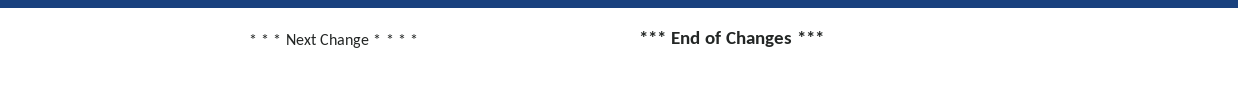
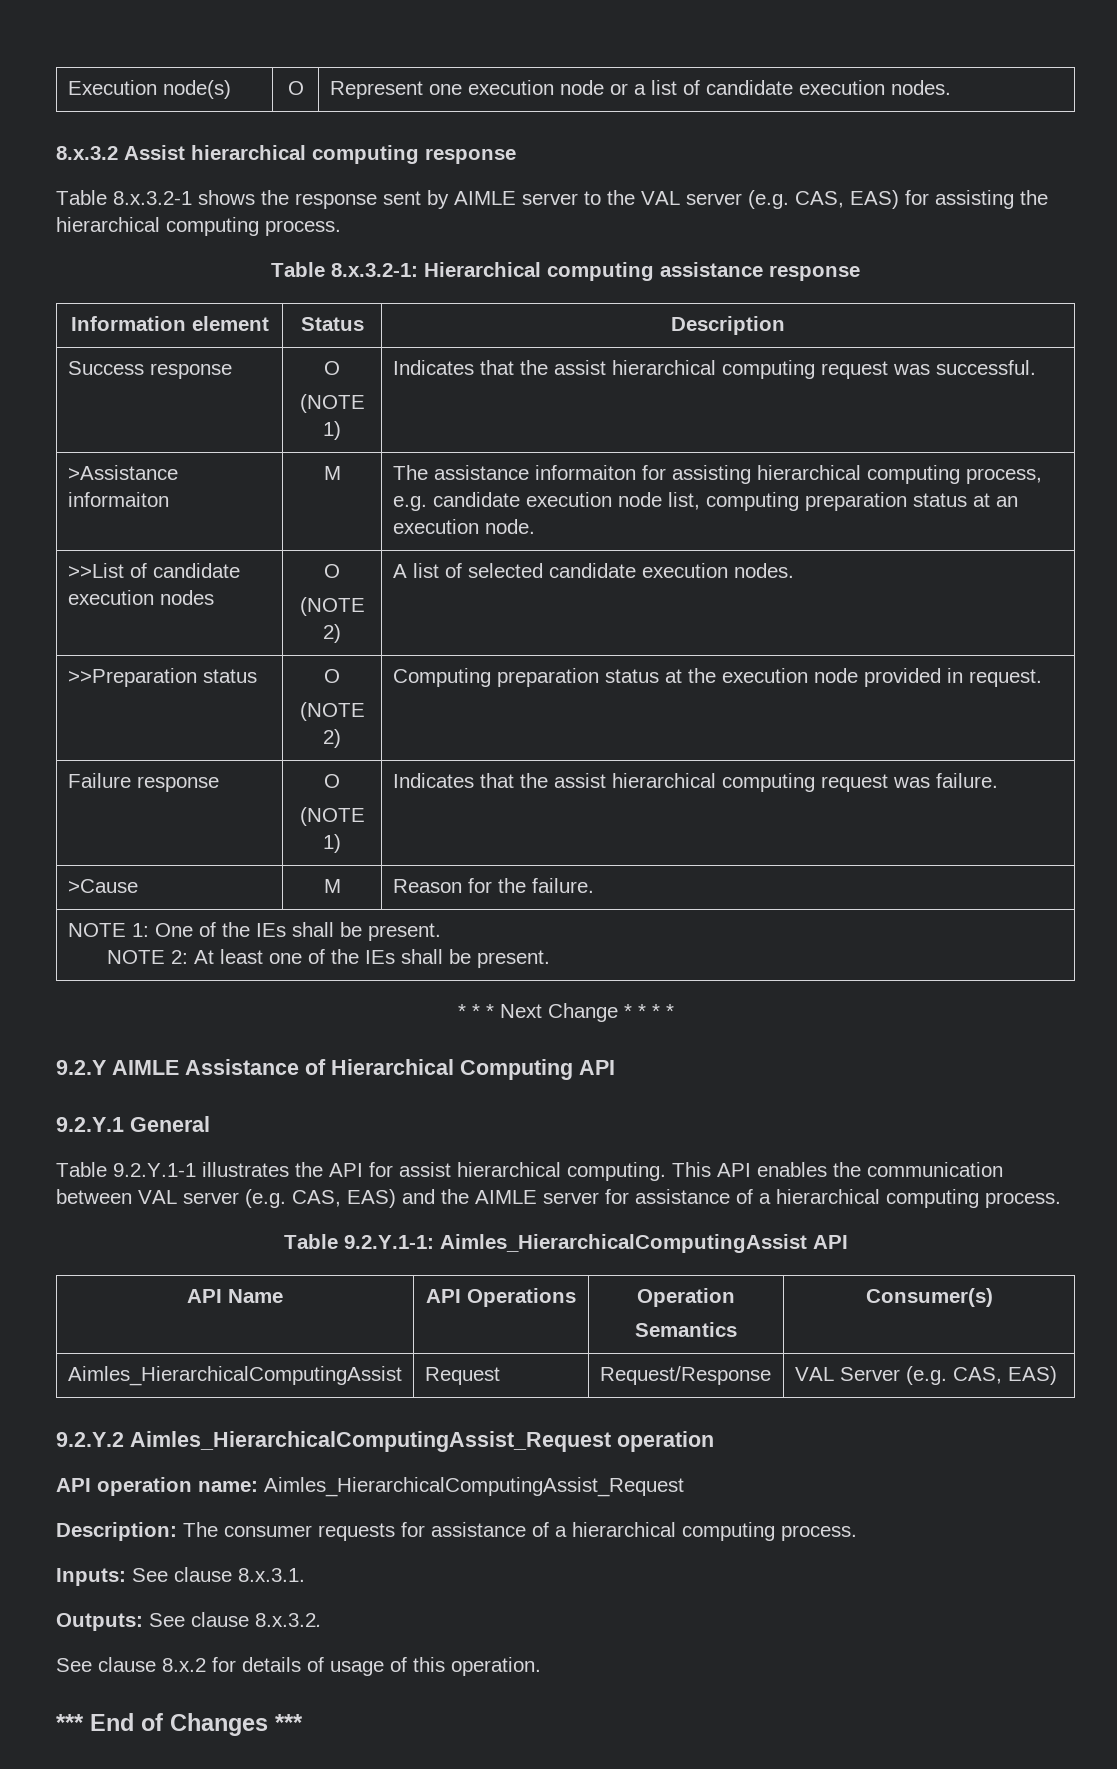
(248, 39) none -> [67,80,231,99] [287,81,304,95] [329,80,951,99] [56,145,516,164] [56,190,1048,209] [56,217,341,236] [271,262,860,281] [70,316,269,331] [300,317,364,331] [671,316,785,335] [67,361,232,379] [324,361,340,375] [299,394,365,413] [323,421,341,440] [392,360,1036,379] [67,465,178,480] [67,492,169,507] [323,466,341,480] [392,465,1042,484] [392,492,1018,511] [392,519,535,534] [67,563,240,578] [67,590,214,605] [324,564,340,578] [299,597,365,616] [323,624,341,643] [392,563,794,578] [67,668,257,687] [324,669,340,683] [299,702,365,721] [323,729,341,748] [392,668,1042,687] [67,773,219,792] [324,774,340,788] [299,807,365,826] [323,834,341,853] [392,773,998,792] [67,879,138,893] [323,879,341,893] [392,878,594,893] [67,922,441,941] [107,949,551,968] Execution node(s) | O | Represent one execution node or a list of candidate execution nodes. // 8.x.3.2 Assist hierarchical computing response // Table 8.x.3.2-1 shows the response sent by AIMLE server to the VAL server (e.g. CAS, EAS) for assisting the hierarchical computing process. // Table 8.x.3.2-1: Hierarchical computing assistance response // Information element | Status | Description // Success response | O // (NOTE 1) | Indicates that the assist hierarchical computing request was successful. // >Assistance informaiton | M | The assistance informaiton for assisting hierarchical computing process, e.g. candidate execution node list, computing preparation status at an execution node. // >>List of candidate execution nodes | O // (NOTE 2) | A list of selected candidate execution nodes. // >>Preparation status | O // (NOTE 2) | Computing preparation status at the execution node provided in request. // Failure response | O // (NOTE 1) | Indicates that the assist hierarchical computing request was failure. // >Cause | M | Reason for the failure. // NOTE 1: One of the IEs shall be present. // NOTE 2: At least one of the IEs shall be present. //
(419, 39) none -> [56,1059,615,1080] [56,1116,210,1132] [56,1162,1003,1181] [56,1189,1061,1208] [283,1234,848,1253] [187,1289,283,1303] [426,1288,576,1307] [637,1288,735,1307] [635,1322,737,1337] [865,1288,993,1307] [67,1366,402,1386] [424,1367,500,1385] [599,1366,771,1385] [794,1366,1057,1385] [56,1431,714,1452] [56,1477,684,1497] [56,1522,857,1541] [56,1567,305,1586] [56,1612,322,1631] [56,1657,541,1676] // 9.2.Y AIMLE Assistance of Hierarchical Computing API // 9.2.Y.1 General // Table 9.2.Y.1-1 illustrates the API for assist hierarchical computing. This API enables the communication between VAL server (e.g. CAS, EAS) and the AIMLE server for assistance of a hierarchical computing process. // Table 9.2.Y.1-1: Aimles_HierarchicalComputingAssist API // API Name | API Operations | Operation // Semantics | Consumer(s) // Aimles_HierarchicalComputingAssist | Request | Request/Response | VAL Server (e.g. CAS, EAS) // 9.2.Y.2 Aimles_HierarchicalComputingAssist_Request operation // API operation name: Aimles_HierarchicalComputingAssist_Request // Description: The consumer requests for assistance of a hierarchical computing process. // Inputs: See clause 8.x.3.1. // Outputs: See clause 8.x.3.2. // See clause 8.x.2 for details of usage of this operation.

